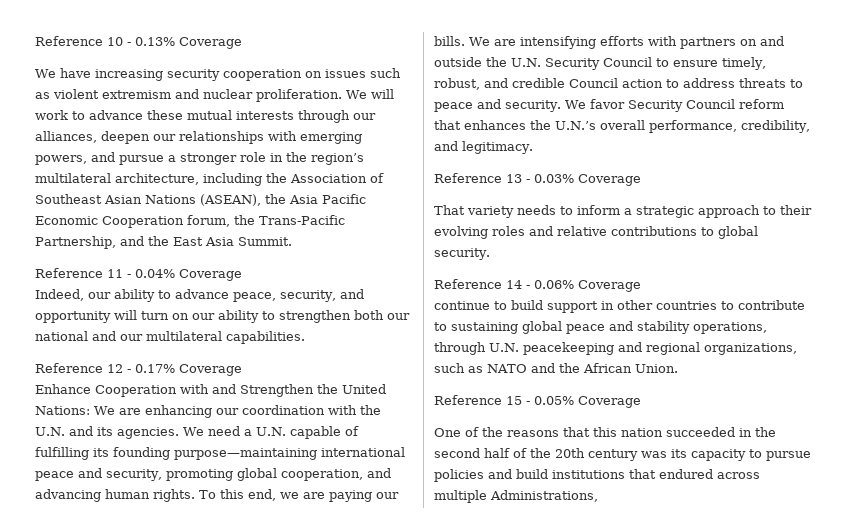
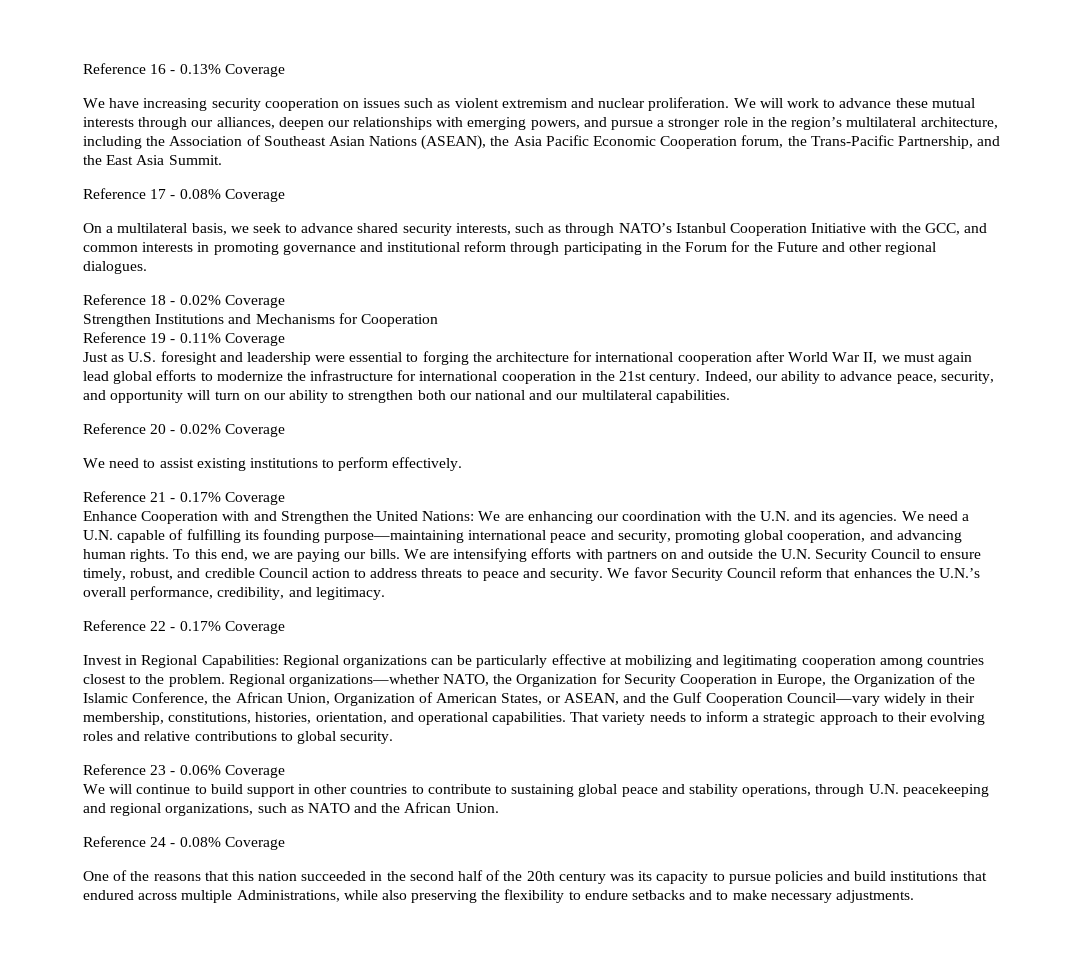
[35,36,123,46] Reference 10 -> [83,63,167,74] Reference 16
[107,269,242,281] 11 - 0.04% Coverage // -> [150,189,285,202] [83,223,987,236] [83,241,937,255] [83,261,147,274] [83,294,285,308] [83,313,438,327] [83,332,285,346] [83,351,972,365] [83,370,701,384] 17 - 0.08% Coverage // On a multilateral basis, we seek to advance shared security interests, such as through NATO’s Istanbul Cooperation Initiative with the GCC, and common interests in promoting governance and institutional reform through participating in the Forum for the Future and other regional dialogues. // Reference 18 - 0.02% Coverage // Strengthen Institutions and Mechanisms for Cooperation // Reference 19 - 0.11% Coverage // Just as U.S. foresight and leadership were essential to forging the architecture for international cooperation after World War II, we must again lead global efforts to modernize the infrastructure for international cooperation in the 21st century.
[107,364,123,373] 12 -> [150,424,285,437] [83,457,463,471] [83,491,167,502] 20 - 0.02% Coverage // We need to assist existing institutions to perform effectively. // Reference 21
[506,174,641,186] 13 - 0.03% Coverage // -> [150,621,285,634] [83,654,984,668] [83,673,976,687] [83,692,976,706] [83,712,567,725] 22 - 0.17% Coverage // Invest in Regional Capabilities: Regional organizations can be particularly effective at mobilizing and legitimating cooperation among countries closest to the problem. Regional organizations—whether NATO, the Organization for Security Cooperation in Europe, the Organization of the Islamic Conference, the African Union, Organization of American States, or ASEAN, and the Gulf Cooperation Council—vary widely in their membership, constitutions, histories, orientation, and operational capabilities.
[506,280,522,289] 14 -> [150,765,167,775] 23
(641, 286) none -> [83,784,133,794] We will
[506,396,574,405] 15 - 0.05% -> [150,837,221,847] 24 - 0.08%
(598, 496) none -> [343,889,914,903] while also preserving the flexibility to endure setbacks and to make necessary adjustments.

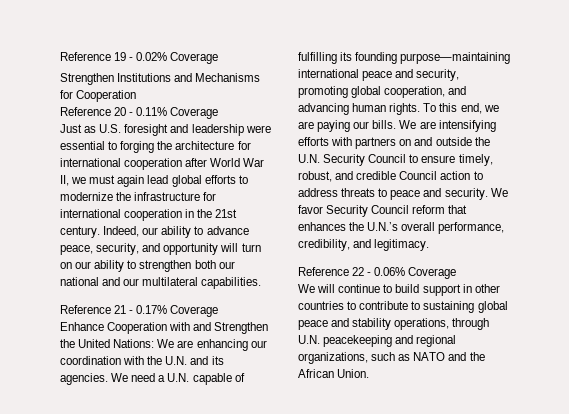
[83,63,285,77] [83,97,975,111] [83,117,998,130] [83,135,1001,150] [83,155,222,165] [83,188,285,202] [83,223,987,236] [83,241,937,255] [83,261,147,274] [83,294,167,305] Reference 16 - 0.13% Coverage // We have increasing security cooperation on issues such as violent extremism and nuclear proliferation. We will work to advance these mutual interests through our alliances, deepen our relationships with emerging powers, and pursue a stronger role in the region’s multilateral architecture, including the Association of Southeast Asian Nations (ASEAN), the Asia Pacific Economic Cooperation forum, the Trans-Pacific Partnership, and the East Asia Summit. // Reference 17 - 0.08% Coverage // On a multilateral basis, we seek to advance shared security interests, such as through NATO’s Istanbul Cooperation Initiative with the GCC, and common interests in promoting governance and institutional reform through participating in the Forum for the Future and other regional dialogues. // Reference 18 -> [60,52,127,61] Reference 19
[150,333,167,343] 19 -> [114,107,127,116] 20
[83,423,285,437] [83,457,463,471] // Reference 20 - 0.02% Coverage // We need to assist existing institutions to perform effectively. -> (262, 283) none
[179,621,285,634] [83,654,984,668] [83,673,976,687] [83,692,976,706] [83,711,986,725] [83,731,394,744] [83,764,176,775] 0.17% Coverage // Invest in Regional Capabilities: Regional organizations can be particularly effective at mobilizing and legitimating cooperation among countries closest to the problem. Regional organizations—whether NATO, the Organization for Security Cooperation in Europe, the Organization of the Islamic Conference, the African Union, Organization of American States, or ASEAN, and the Gulf Cooperation Council—vary widely in their membership, constitutions, histories, orientation, and operational capabilities. That variety needs to inform a strategic approach to their evolving roles and relative contributions to global security. // Reference 23 - -> (372, 274) none
[83,836,285,850] [83,870,987,884] [83,889,914,903] // Reference 24 - 0.08% Coverage // One of the reasons that this nation succeeded in the second half of the 20th century was its capacity to pursue policies and build institutions that endured across multiple Administrations, while also preserving the flexibility to endure setbacks and to make necessary adjustments. -> (370, 373) none

